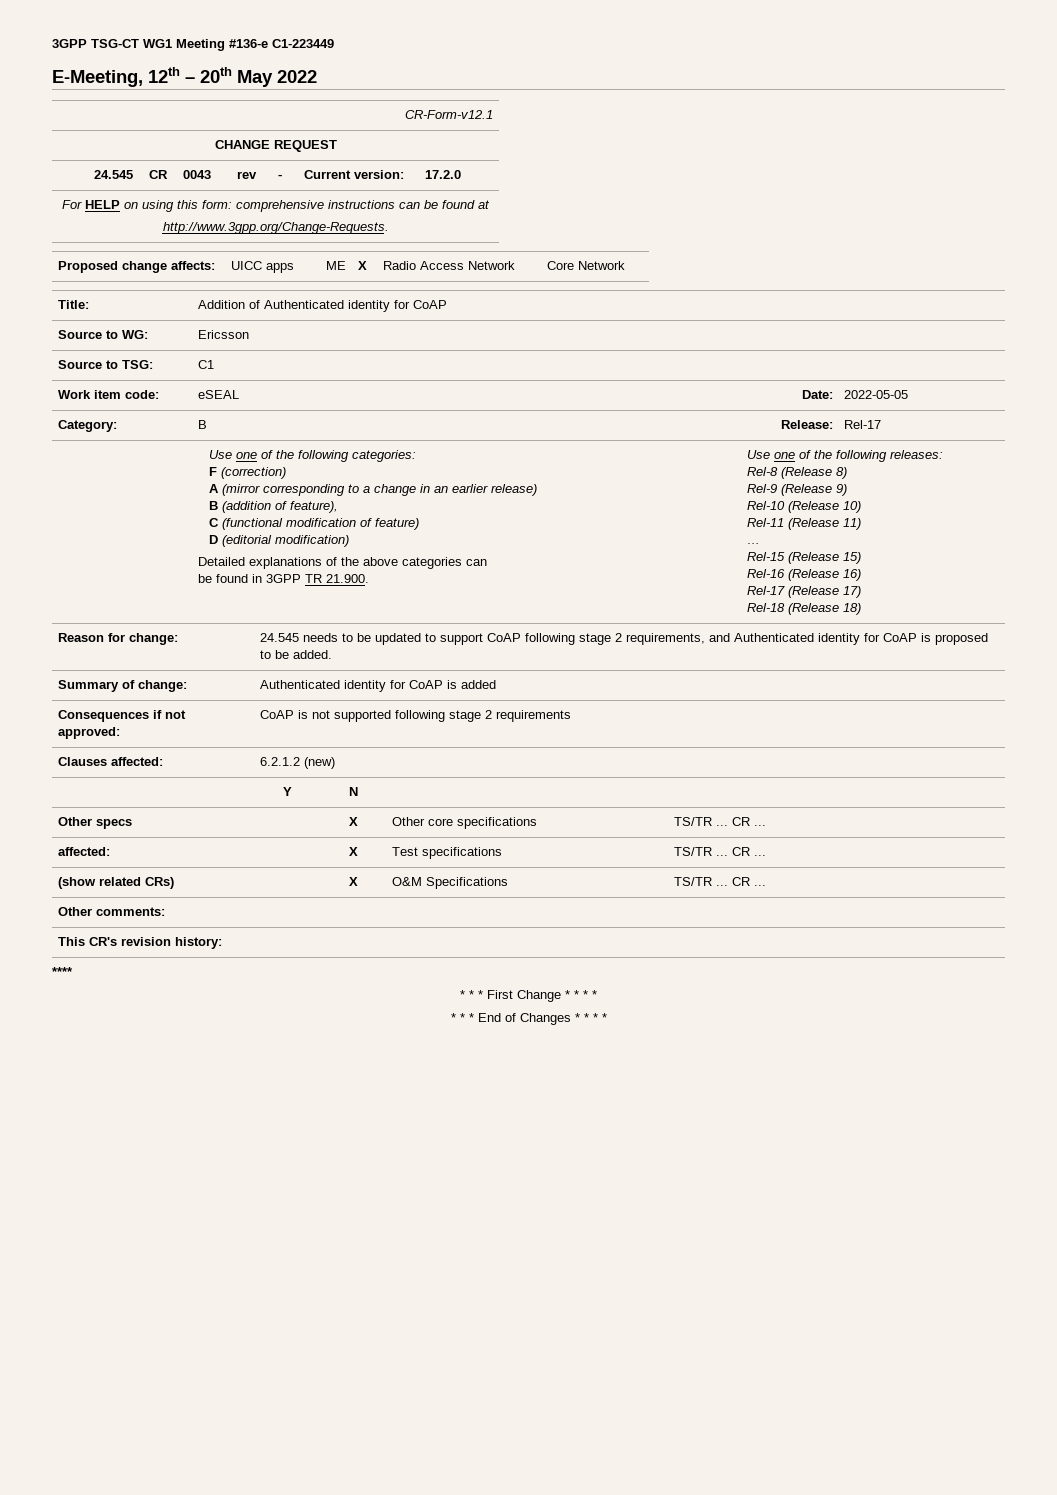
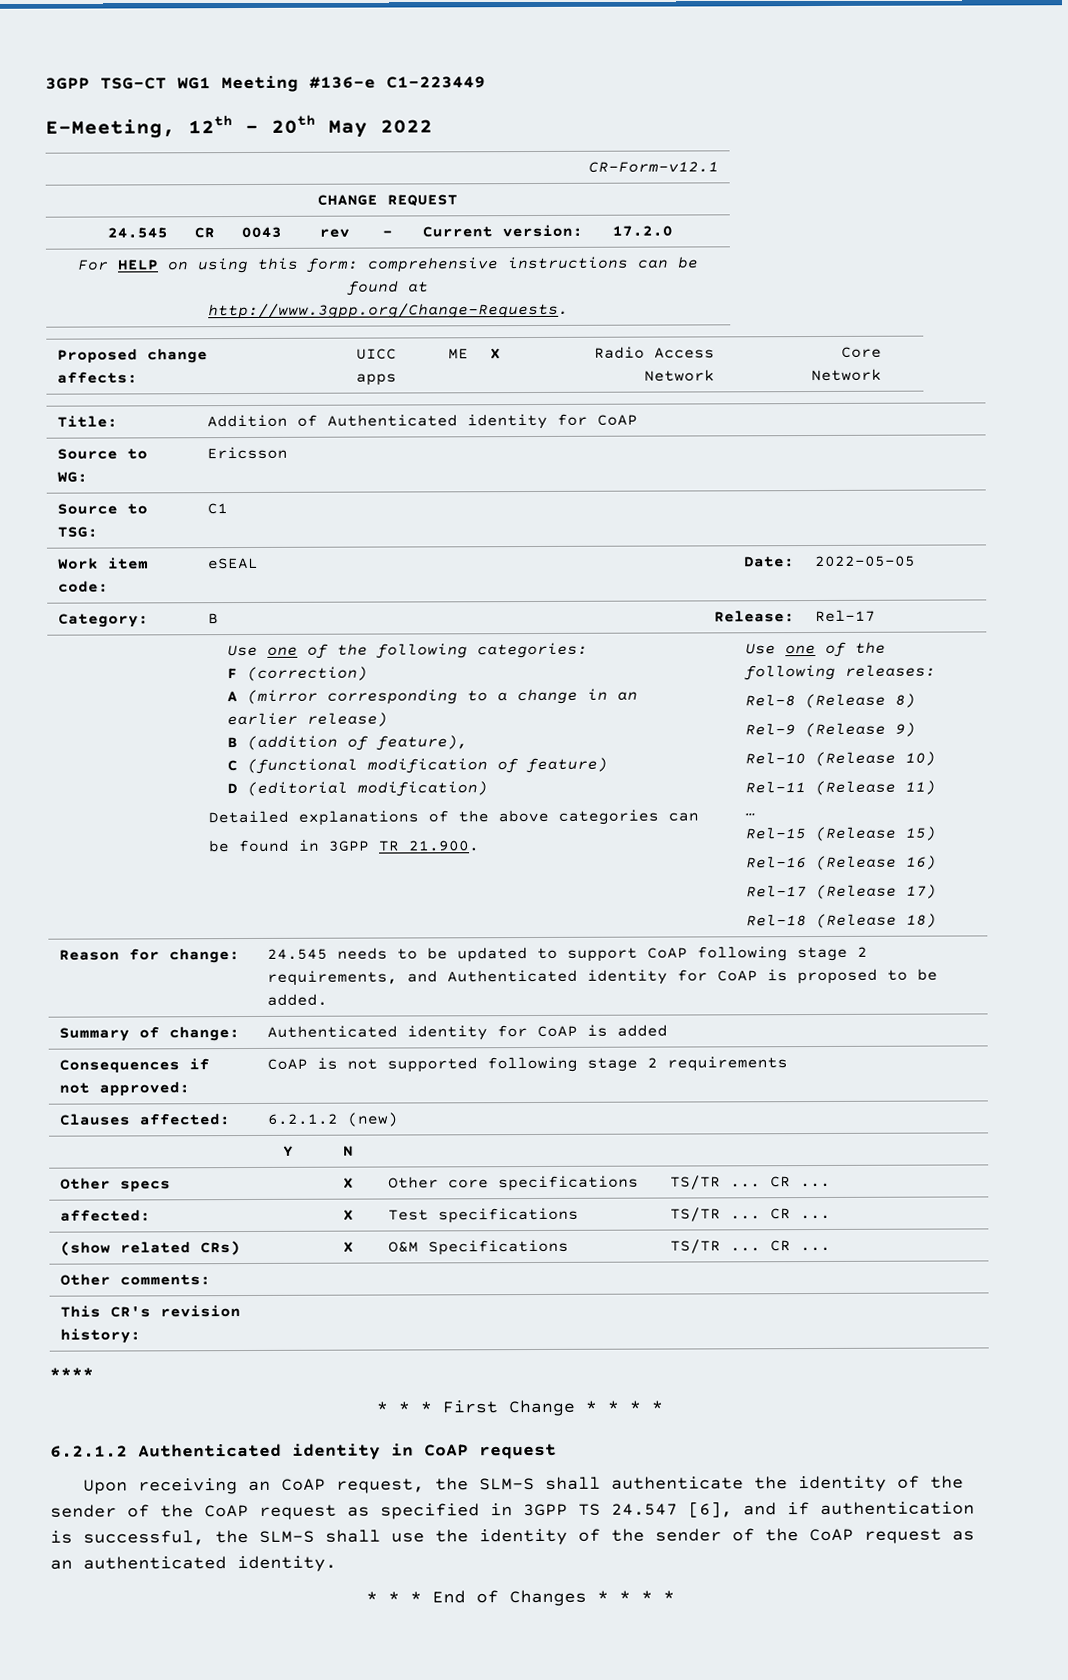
(597, 994) none -> [50,1443,557,1460] [83,1475,965,1495] [50,1501,975,1520] [50,1528,975,1546] [50,1555,337,1573] // 6.2.1.2 Authenticated identity in CoAP request // Upon receiving an CoAP request, the SLM-S shall authenticate the identity of the sender of the CoAP request as specified in 3GPP TS 24.547 [6], and if authentication is successful, the SLM-S shall use the identity of the sender of the CoAP request as an authenticated identity.

